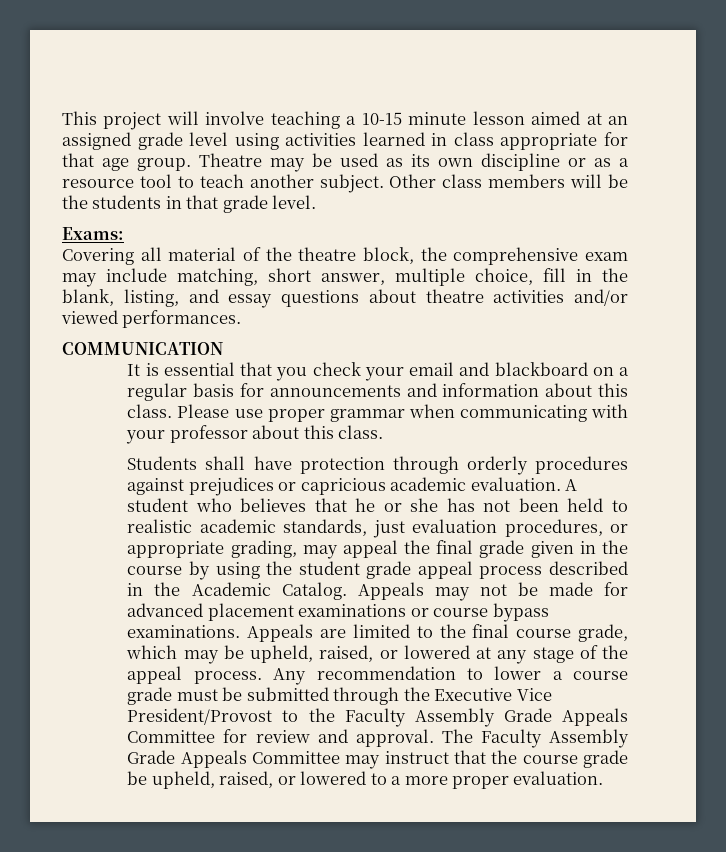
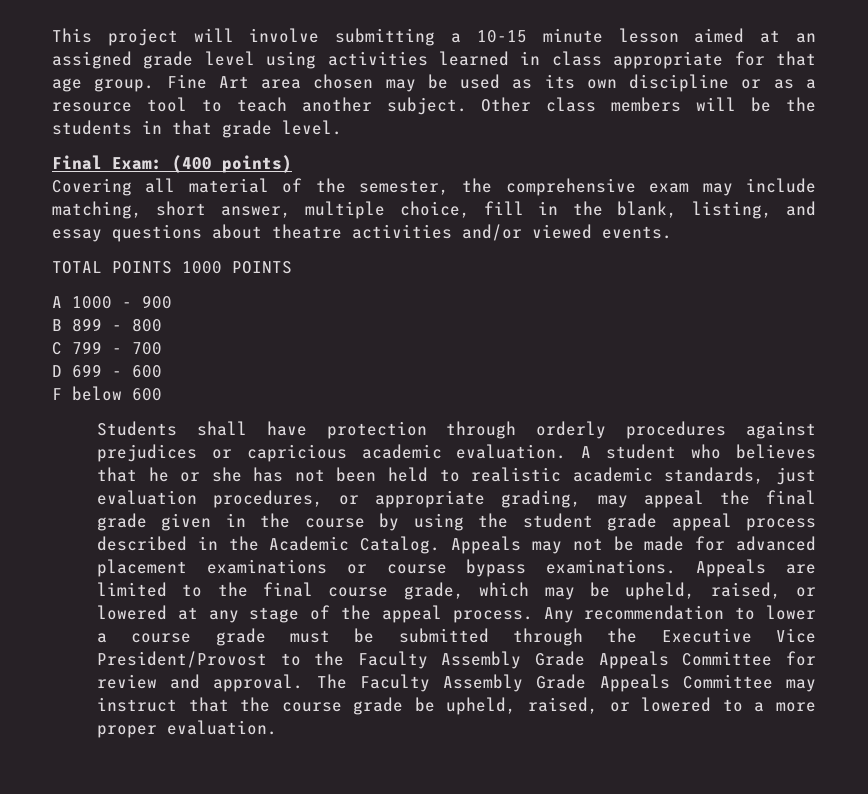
[270,111,340,129] teaching -> [335,28,436,46] submitting
[199,153,262,167] Theatre -> [166,74,374,89] Fine Art area chosen
[62,227,124,240] Exams: -> [52,155,292,173] Final Exam: (400 points)
[298,247,414,264] theatre block, -> [359,180,449,195] semester,
[122,310,242,328] [62,342,223,355] [127,362,629,381] [127,383,628,401] [127,404,629,422] [126,425,384,444] performances. // COMMUNICATION // It is essential that you check your email and blackboard on a regular basis for announcements and information about this class. Please use proper grammar when communicating with your professor about this class. -> [602,226,672,239] [52,261,292,274] [52,295,172,309] [52,318,162,332] [52,341,162,355] [52,364,162,378] [52,386,162,401] events. // TOTAL POINTS 1000 POINTS // A 1000 - 900 // B 899 - 800 // C 799 - 700 // D 699 - 600 // F below 600

